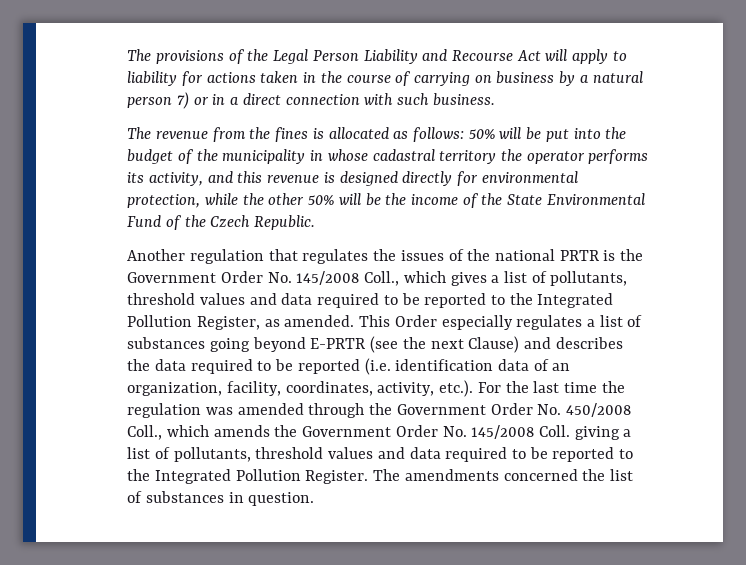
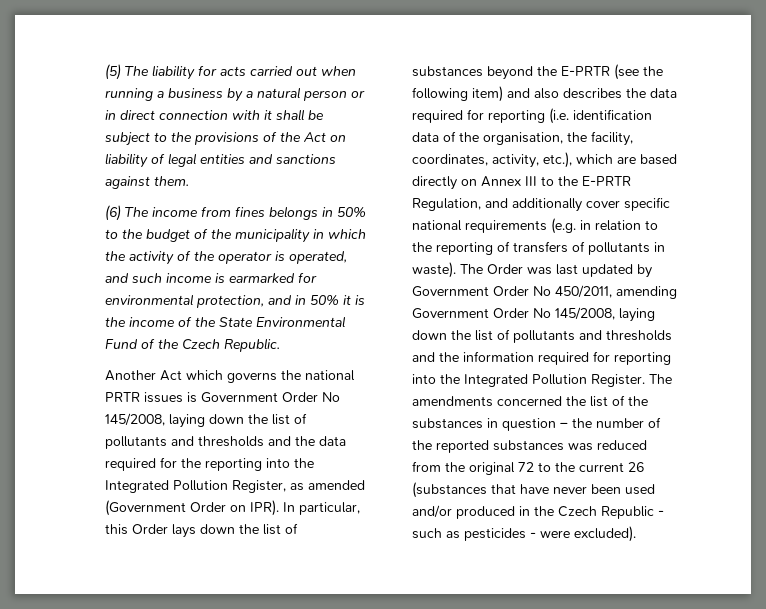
[127,49,627,64] [127,71,492,86] The provisions of the Legal Person Liability and Recourse Act will apply to liability for actions taken in the course of carrying on -> [104,64,356,80] [104,88,164,101] (5) The liability for acts carried out when running a
[176,92,189,109] 7) -> (347, 95) none
[230,96,240,105] a -> (116, 115) none
[396,93,495,106] [127,127,601,142] such business. // The revenue from the fines is allocated as follows: 50% will be put into -> [263,109,324,121] [104,131,346,146] [104,153,336,168] [104,176,189,189] [104,205,366,221] [104,229,118,239] it shall be subject to the provisions of the Act on liability of legal entities and sanctions against them. // (6) The income from fines belongs in 50% to
[327,149,649,164] [127,171,578,186] [127,193,381,208] whose cadastral territory the operator performs its activity, and this revenue is designed directly for environmental protection, while the other 50% will be -> [327,229,366,239] [104,250,347,265] [104,272,317,283] [104,294,365,308] which the activity of the operator is operated, and such income is earmarked for environmental protection, and in 50% it is
[189,249,644,264] [127,271,628,286] [127,293,505,308] regulation that regulates the issues of the national PRTR is the Government Order No. 145/2008 Coll., which gives a list of pollutants, threshold values and data required to be reported to -> [159,370,355,383] [104,392,340,403] [104,413,307,428] [104,436,346,449] [104,457,290,471] Act which governs the national PRTR issues is Government Order No 145/2008, laying down the list of pollutants and thresholds and the data required for the reporting into
[284,315,643,330] [127,337,306,352] amended. This Order especially regulates a list of substances going beyond -> [307,480,365,490] [104,500,360,516] [104,523,298,538] [411,66,557,80] amended (Government Order on IPR). In particular, this Order lays down the list of substances beyond the
[430,336,551,353] next Clause) and -> [411,86,559,102] following item) and also
[257,359,360,374] to be reported -> [466,109,545,123] for reporting
[552,363,571,371] [127,380,625,397] [127,403,631,418] [127,425,632,440] [127,447,634,462] an organization, facility, coordinates, activity, etc.). For the last time the regulation was amended through the Government Order No. 450/2008 Coll., which amends the Government Order No. 145/2008 Coll. giving a list of pollutants, threshold values and data required to be reported to -> [458,131,633,146] [411,152,677,168] [411,176,631,190] [411,197,670,212] [411,218,658,234] [411,241,665,255] [411,262,652,278] [411,285,677,299] [411,307,655,322] [411,329,672,343] [411,351,671,365] [411,374,436,384] the organisation, the facility, coordinates, activity, etc.), which are based directly on Annex III to the E-PRTR Regulation, and additionally cover specific national requirements (e.g. in relation to the reporting of transfers of pollutants in waste). The Order was last updated by Government Order No 450/2011, amending Government Order No 145/2008, laying down the list of pollutants and thresholds and the information required for reporting into
(143, 497) none -> [627,396,648,406] the
[248,492,315,506] question. -> [501,417,661,431] [411,440,647,453] [411,461,644,475] [411,482,655,498] [411,505,664,519] [411,526,636,542] question – the number of the reported substances was reduced from the original 72 to the current 26 (substances that have never been used and/or produced in the Czech Republic - such as pesticides - were excluded).

